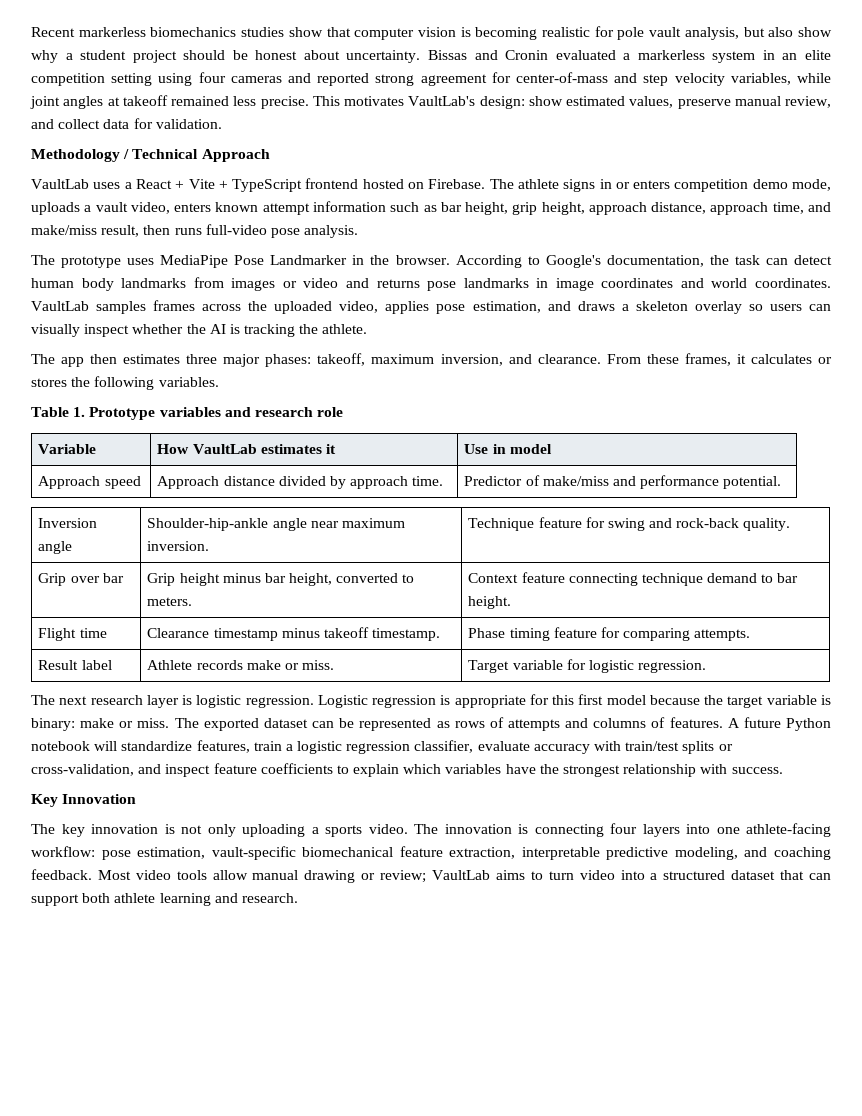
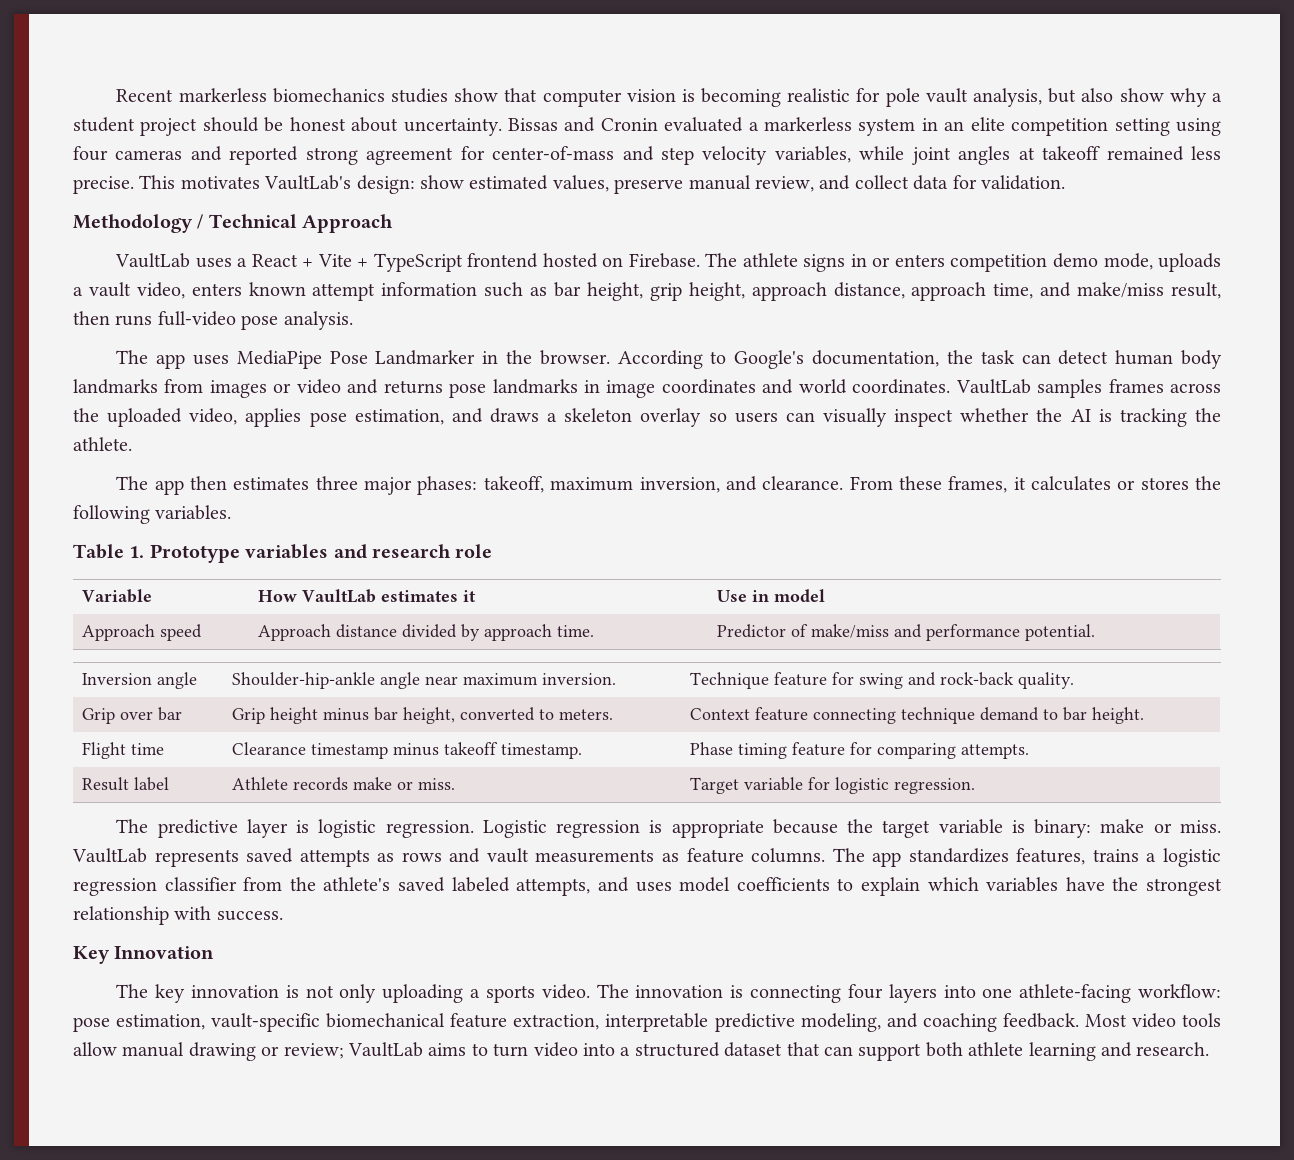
[61,256,122,268] prototype -> [156,354,186,369] app
[59,695,143,705] next research -> [157,819,238,838] predictive
[529,694,646,705] for this first model -> (764, 829) none
[174,717,831,731] [31,740,733,754] [31,763,257,777] The exported dataset can be represented as rows of attempts and columns of features. A future Python notebook will standardize features, train a logistic regression classifier, evaluate accuracy with train/test splits or cross-validation, and inspect feature -> [72,848,1221,867] [73,877,731,896] VaultLab represents saved attempts as rows and vault measurements as feature columns. The app standardizes features, trains a logistic regression classifier from the athlete's saved labeled attempts, and uses model

